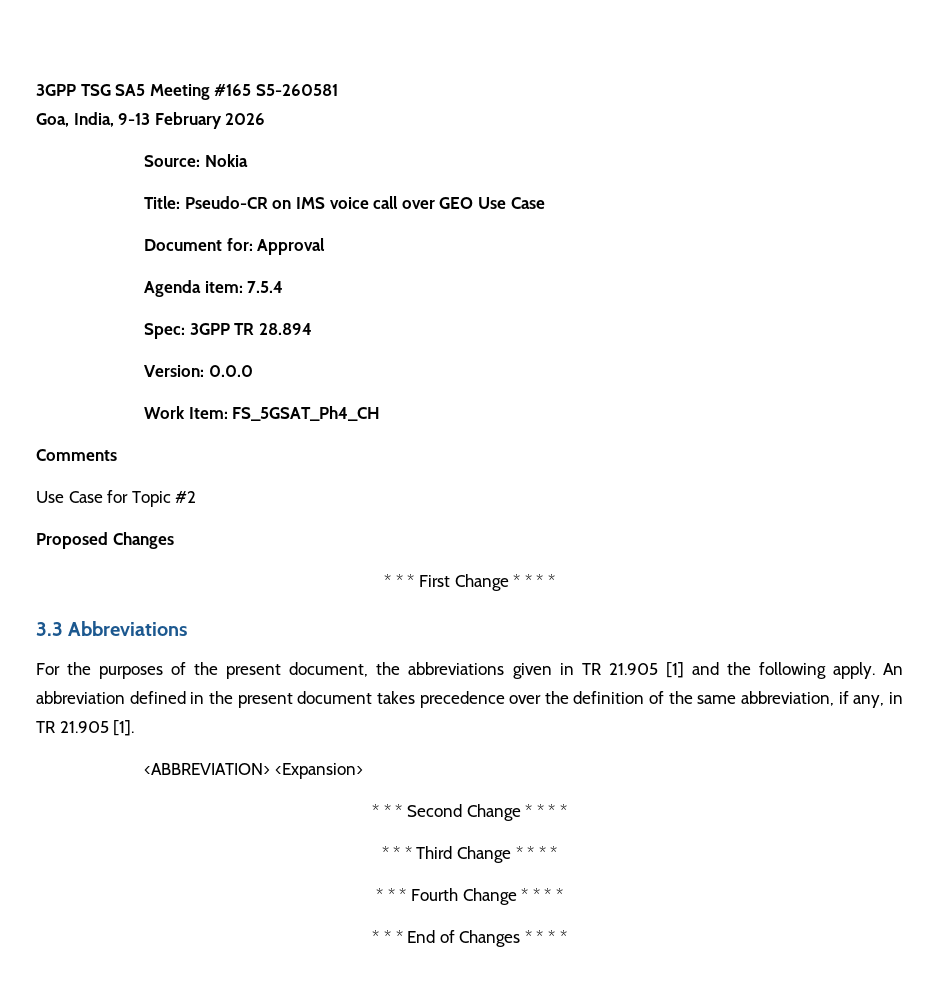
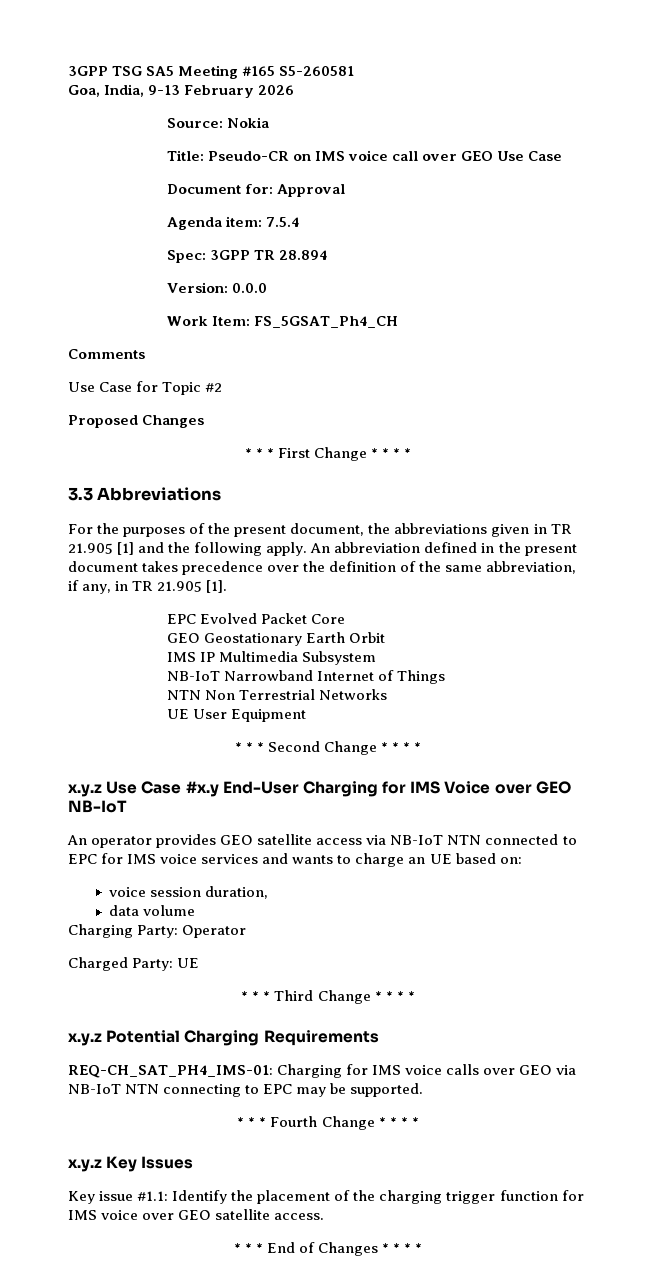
[144,763,363,779] <ABBREVIATION> <Expansion> -> [166,613,345,624] [166,632,385,646] [166,651,376,665] [166,670,445,684] [166,689,387,700] [166,709,306,722] EPC Evolved Packet Core // GEO Geostationary Earth Orbit // IMS IP Multimedia Subsystem // NB-IoT Narrowband Internet of Things // NTN Non Terrestrial Networks // UE User Equipment
(567, 810) none -> [68,781,571,797] [68,800,127,813] [67,834,577,848] [68,853,522,867] [109,886,269,899] [109,905,196,916] [68,924,247,938] [68,957,200,971] // x.y.z Use Case #x.y End-User Charging for IMS Voice over GEO NB-IoT // An operator provides GEO satellite access via NB-IoT NTN connected to EPC for IMS voice services and wants to charge an UE based on: // voice session duration, // data volume // Charging Party: Operator // Charged Party: UE
(558, 852) none -> [68,1030,379,1046] [68,1064,577,1078] [68,1083,424,1097] // x.y.z Potential Charging Requirements // REQ-CH_SAT_PH4_IMS-01: Charging for IMS voice calls over GEO via NB-IoT NTN connecting to EPC may be supported.
(563, 894) none -> [68,1156,194,1172] [68,1190,584,1204] [68,1209,325,1220] // x.y.z Key Issues // Key issue #1.1: Identify the placement of the charging trigger function for IMS voice over GEO satellite access.

